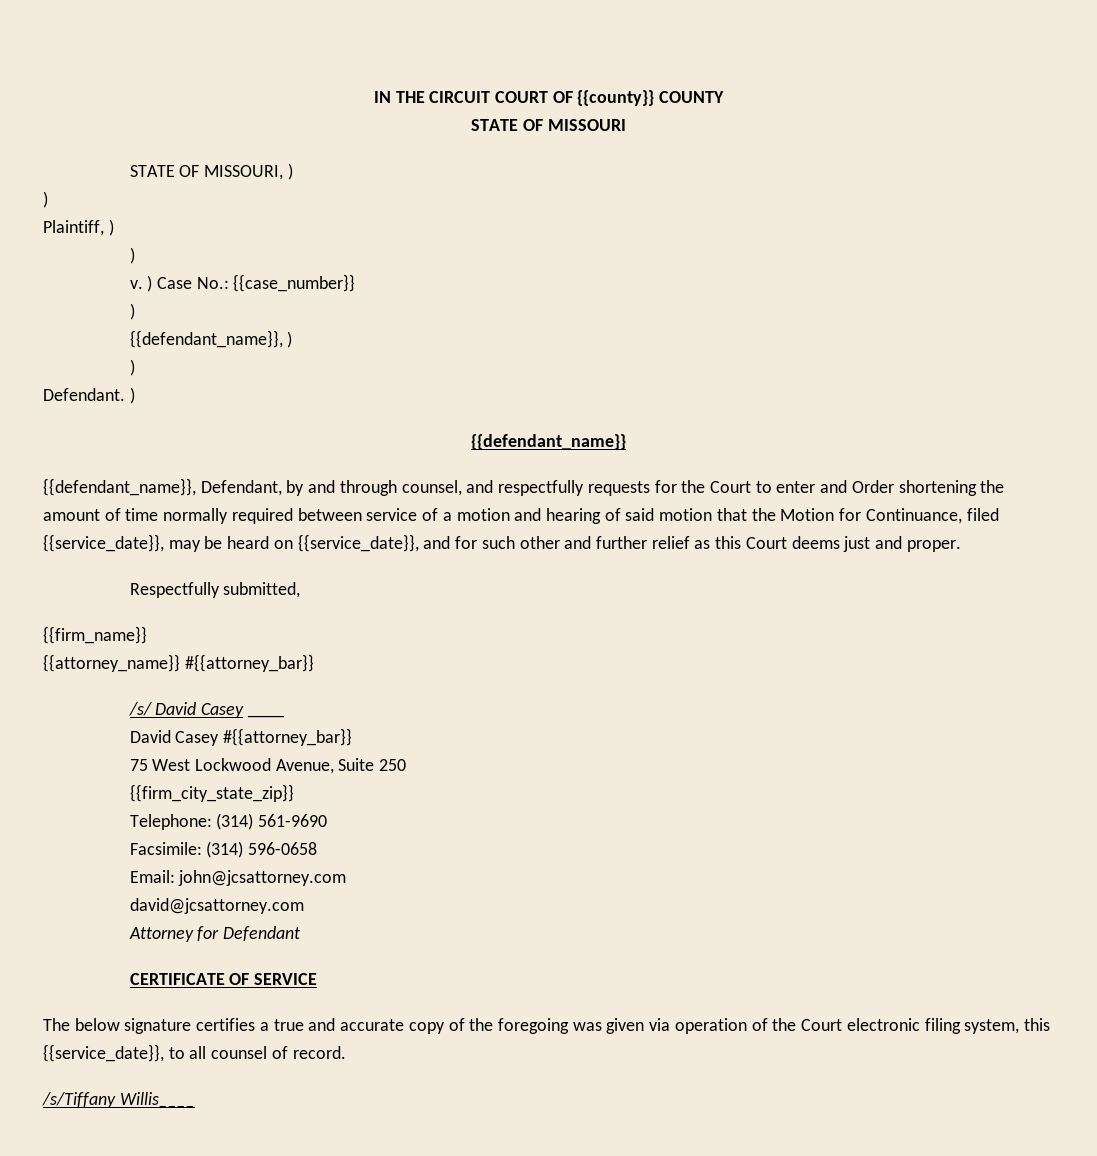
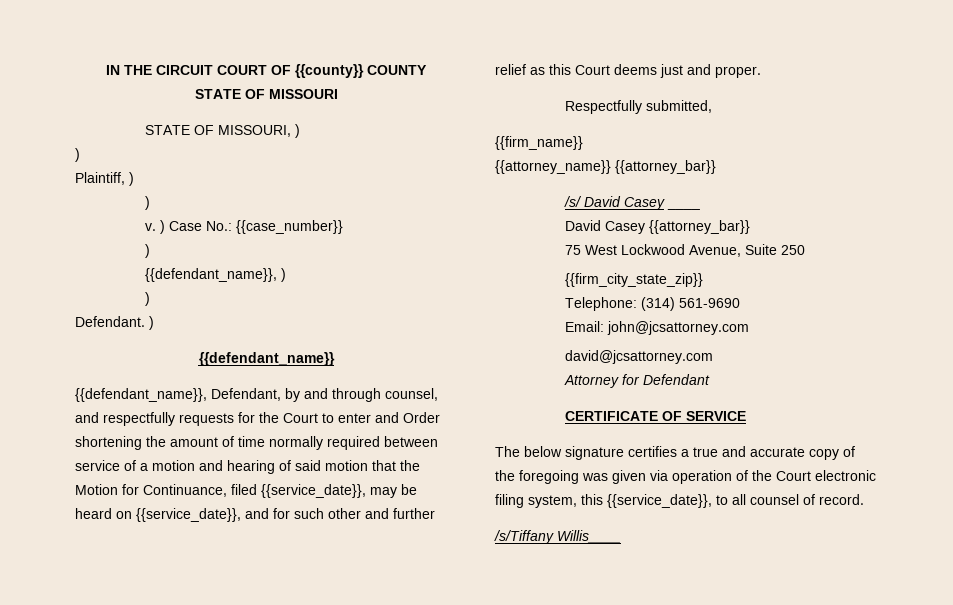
[184,654,314,672] #{{attorney_bar}} -> [615,160,716,174] {{attorney_bar}}
[222,728,352,746] #{{attorney_bar}} -> [649,220,751,234] {{attorney_bar}}
[129,841,317,858] // Facsimile: (314) 596-0658 -> (741, 303) none

